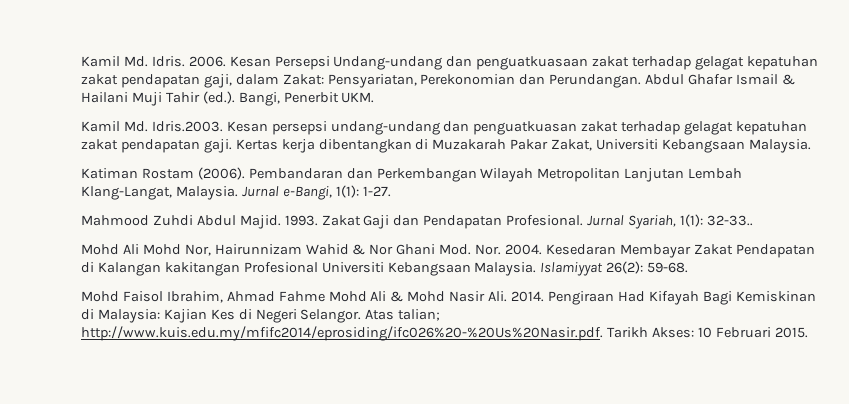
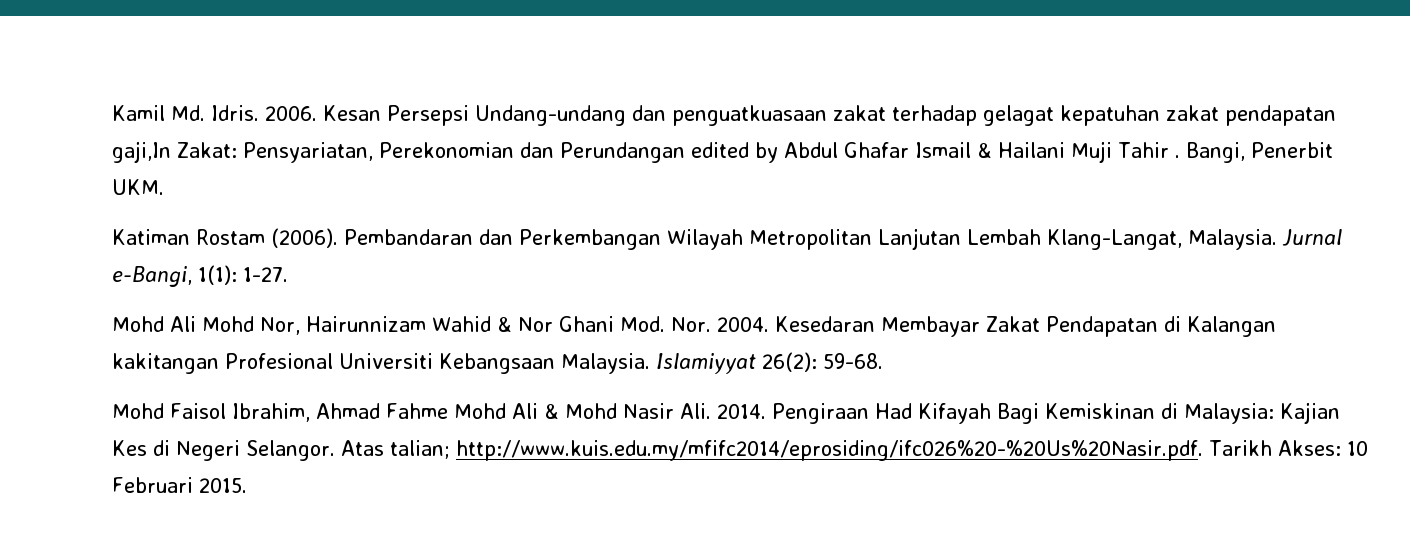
[203,74,279,88] gaji, dalam -> [111,141,171,163] gaji,In
[549,74,642,88] Perundangan. -> [559,142,778,163] Perundangan edited by
[202,91,235,104] (ed.). -> [1174,155,1180,158] .
[80,121,807,135] [80,139,811,153] // Kamil Md. Idris.2003. Kesan persepsi undang-undang dan penguatkuasan zakat terhadap gelagat kepatuhan zakat pendapatan gaji. Kertas kerja dibentangkan di Muzakarah Pakar Zakat, Universiti Kebangsaan Malaysia. -> (164, 187) none
[80,214,753,229] // Mahmood Zuhdi Abdul Majid. 1993. Zakat Gaji dan Pendapatan Profesional. Jurnal Syariah, 1(1): 32-33.. -> (288, 274) none

